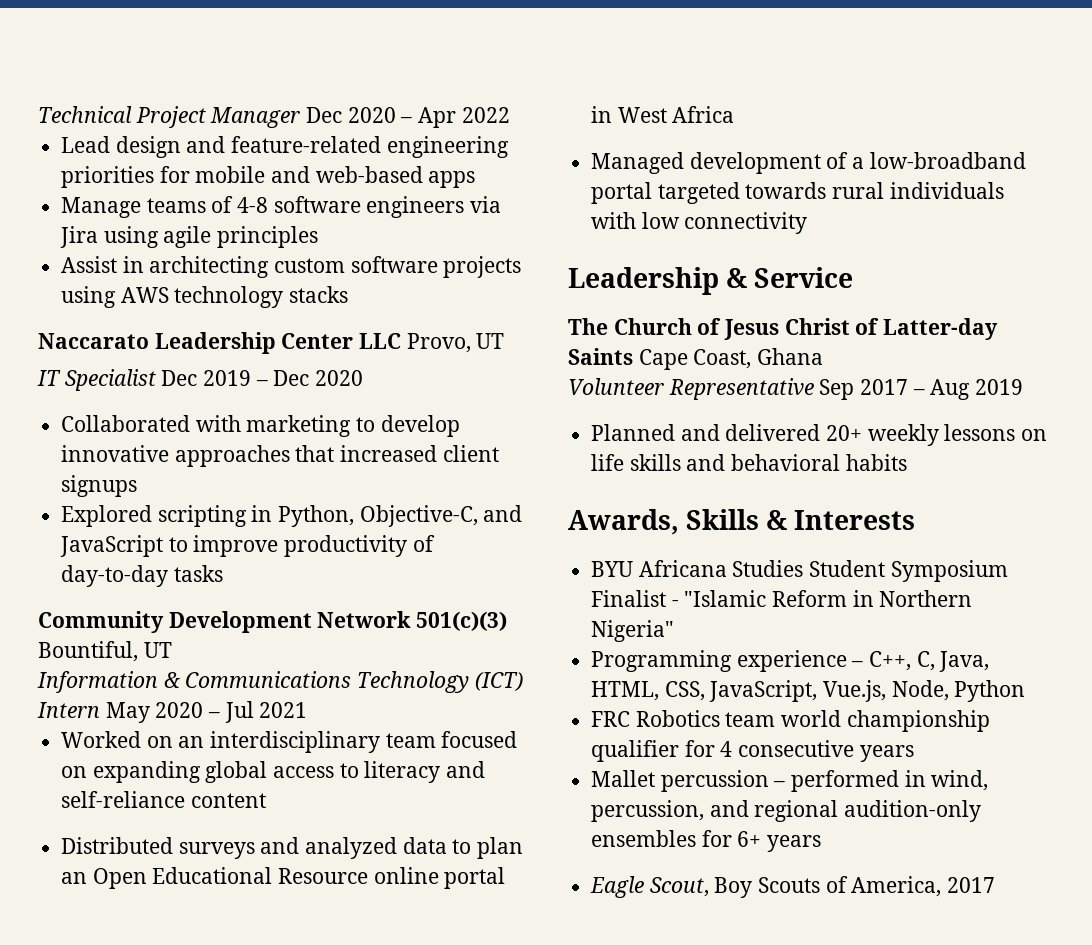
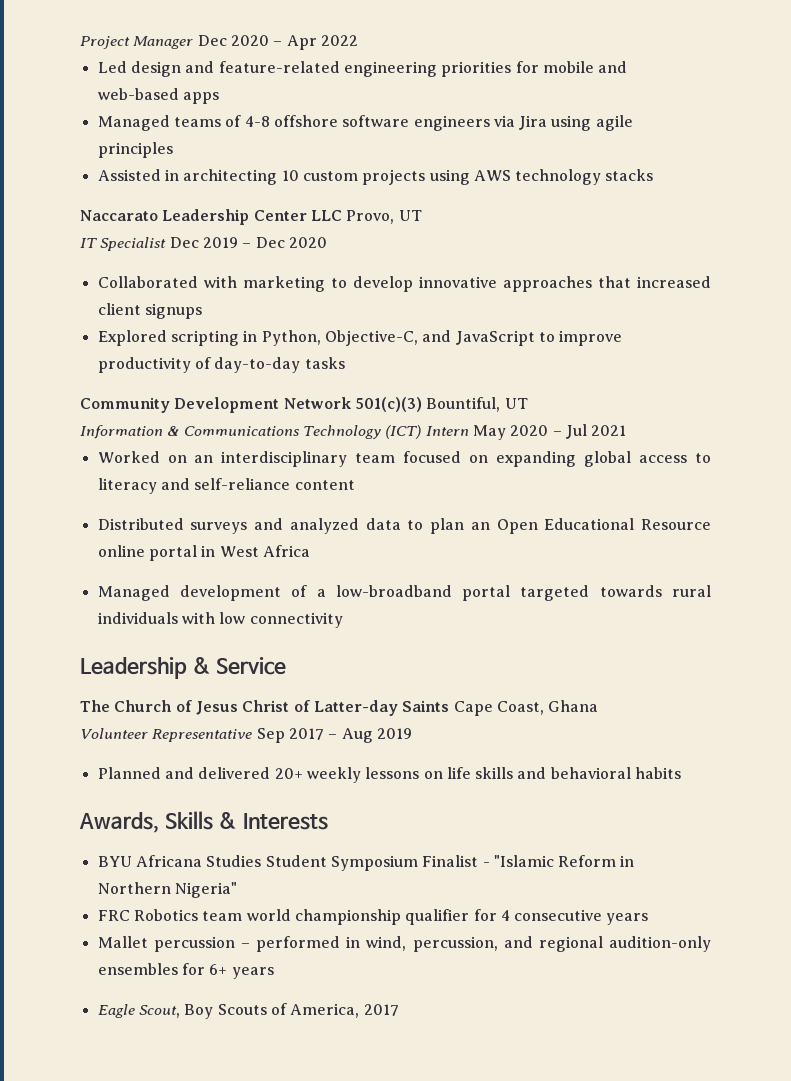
[38,106,132,123] Technical -> (80, 42) none
[61,136,111,153] Lead -> [97,61,127,73] Led
[61,197,142,218] Manage -> [97,115,170,131] Managed
(269, 205) none -> [273,115,338,127] offshore
[61,256,118,273] Assist -> [97,169,161,181] Assisted
[274,256,438,273] custom software -> [281,170,358,181] 10 custom
[591,650,990,672] [591,680,1026,702] // Programming experience – C++, C, Java, HTML, CSS, JavaScript, Vue.js, Node, Python -> (237, 890) none

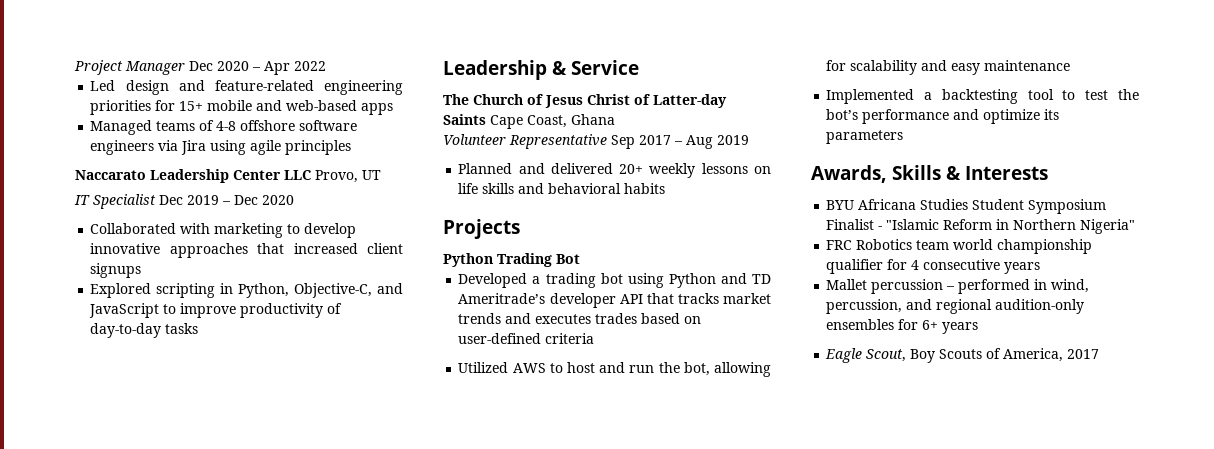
(539, 67) none -> [179,101,204,111] 15+
[97,169,654,185] // Assisted in architecting 10 custom projects using AWS technology stacks -> (352, 147) none
[80,397,528,413] [80,424,627,440] [97,451,711,467] [97,478,355,494] [97,518,712,534] [97,545,310,561] [97,585,711,601] [97,612,343,628] // Community Development Network 501(c)(3) Bountiful, UT // Information & Communications Technology (ICT) Intern May 2020 – Jul 2021 // Worked on an interdisciplinary team focused on expanding global access to literacy and self-reliance content // Distributed surveys and analyzed data to plan an Open Educational Resource online portal in West Africa // Managed development of a low-broadband portal targeted towards rural individuals with low connectivity -> (199, 328) none
(682, 773) none -> [443,219,520,239] [443,253,580,267] [458,273,771,288] [458,293,771,308] [458,313,702,324] [458,333,595,344] [458,362,771,377] [826,60,1071,75] [826,89,1139,104] [826,109,1060,124] [826,130,904,144] // Projects // Python Trading Bot // Developed a trading bot using Python and TD Ameritrade’s developer API that tracks market trends and executes trades based on user-defined criteria // Utilized AWS to host and run the bot, allowing for scalability and easy maintenance // Implemented a backtesting tool to test the bot’s performance and optimize its parameters

